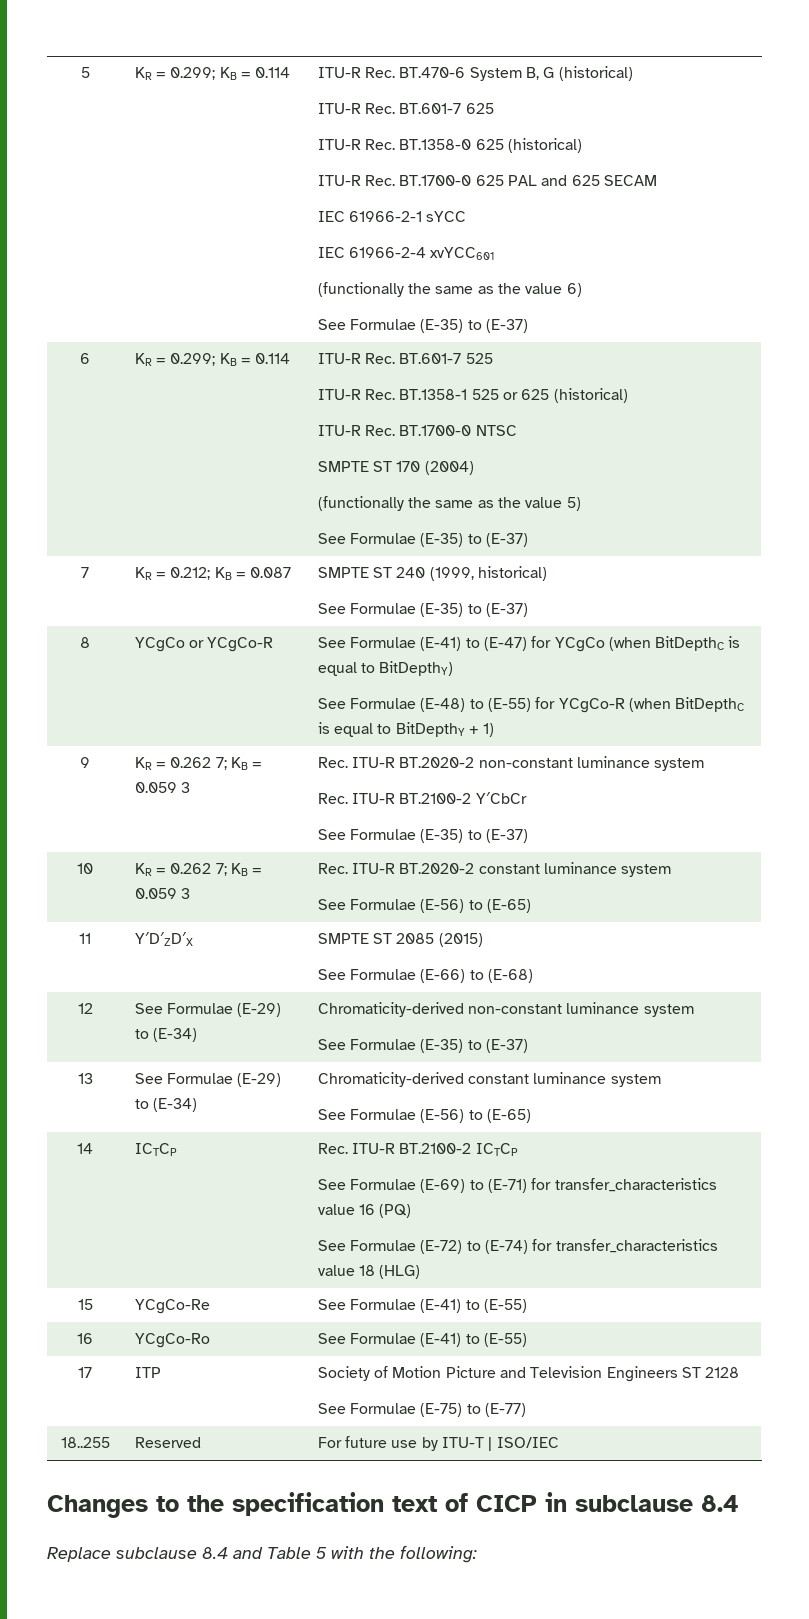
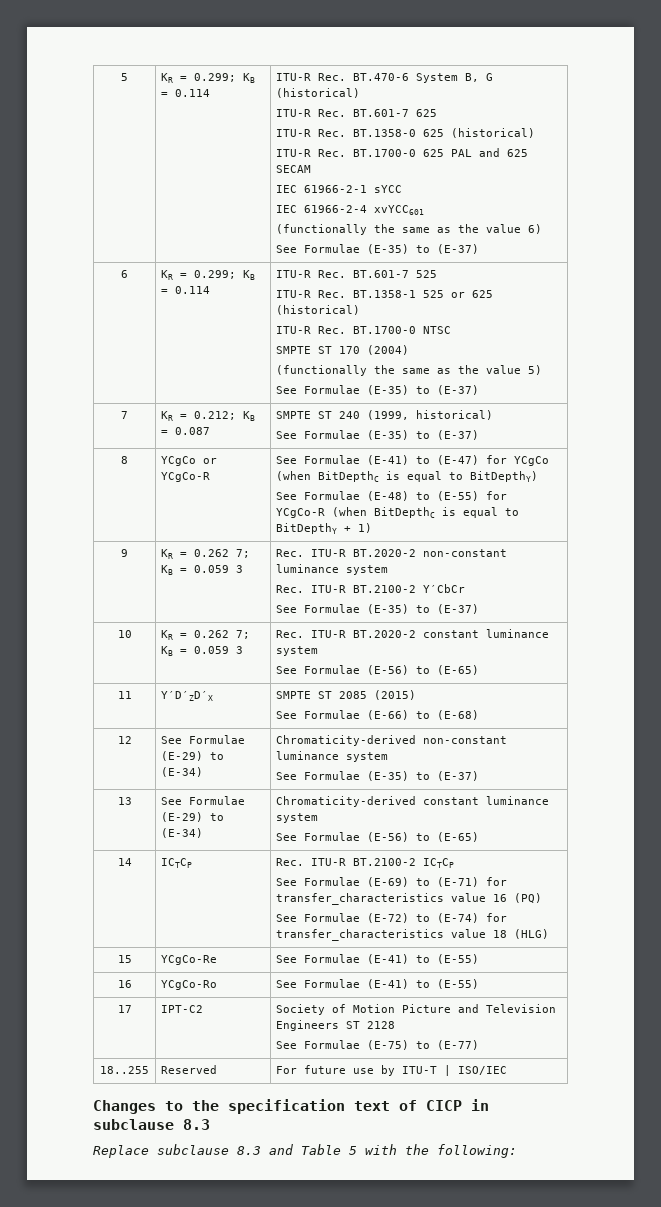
[134,1367,161,1378] ITP -> [161,1005,204,1013] IPT-C2
[701,1495,739,1512] 8.4 -> [183,1119,210,1130] 8.3
[202,1547,228,1559] 8.4 -> [237,1146,261,1155] 8.3

